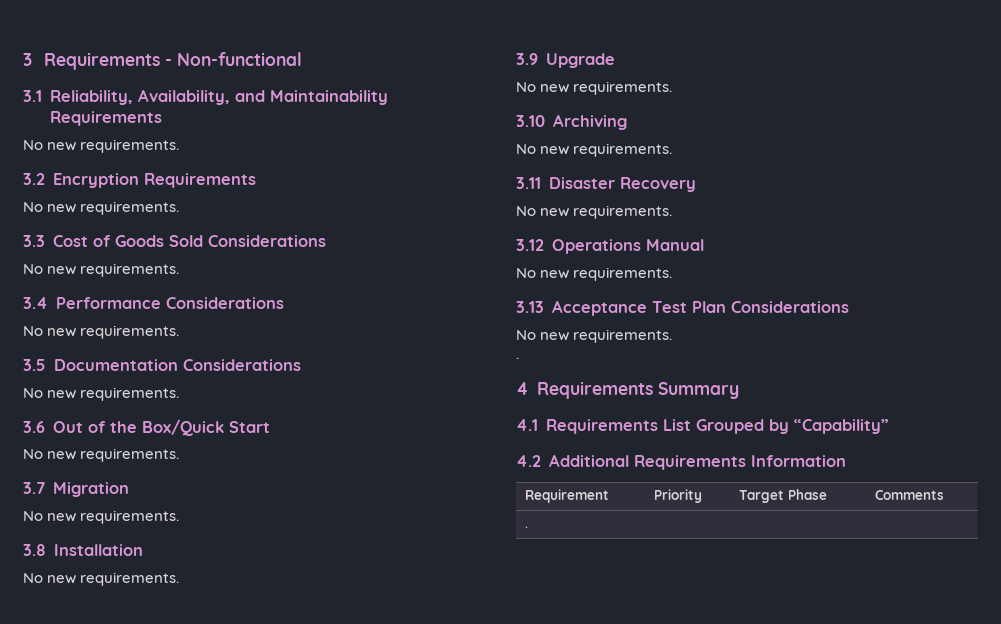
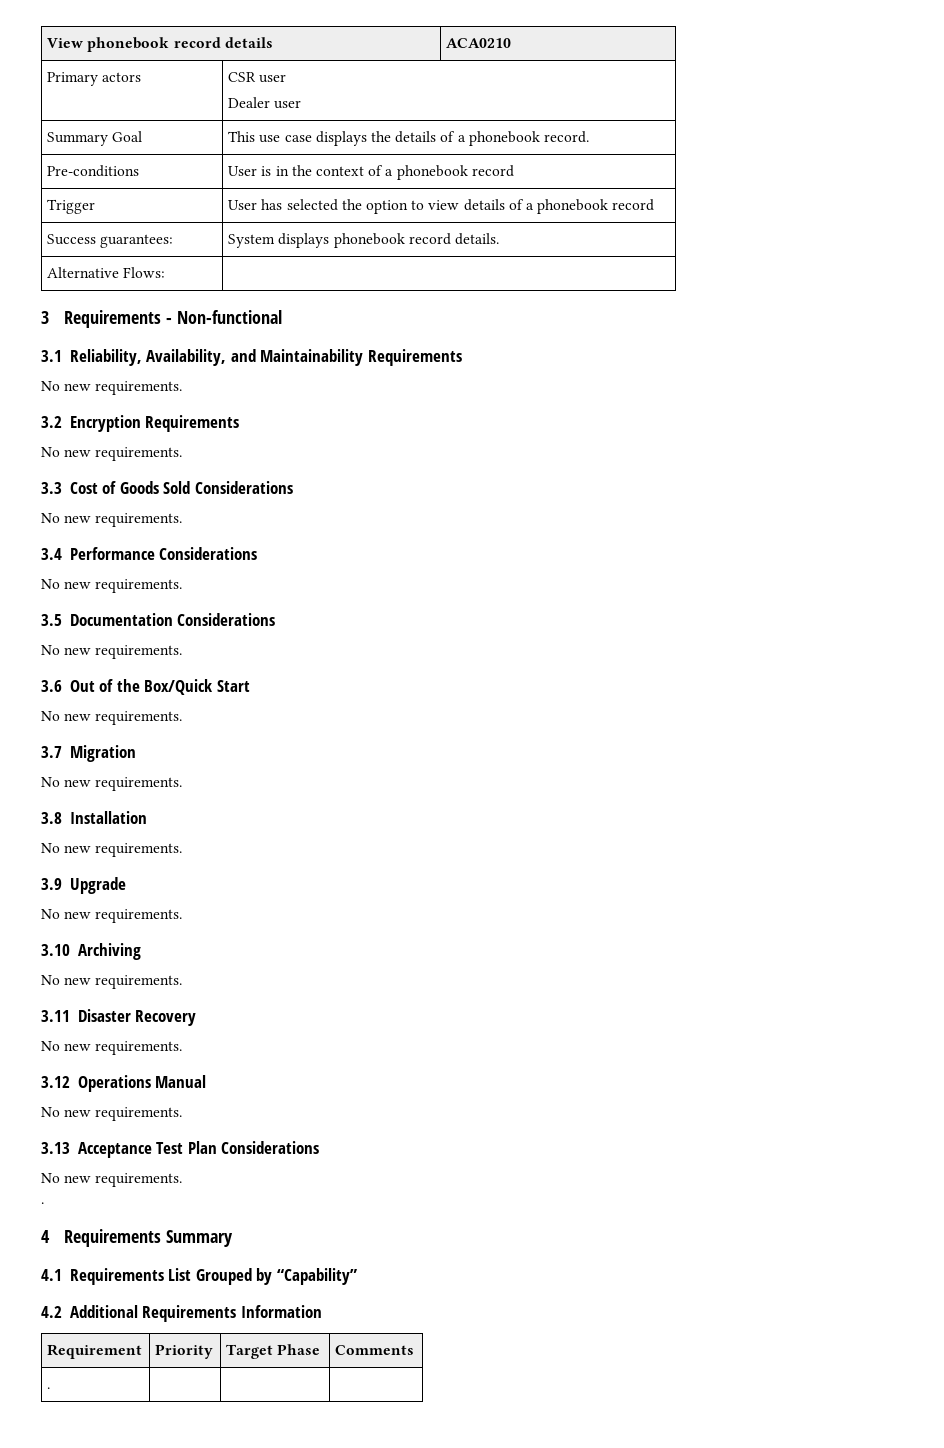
(23, 59) none -> [47,37,273,52] [446,38,512,48] [47,72,142,86] [228,72,287,83] [228,97,302,109] [47,131,143,146] [228,131,589,146] [47,165,140,177] [228,165,514,180] [47,199,96,214] [228,199,655,214] [47,234,174,248] [228,233,499,248] [47,267,166,278] View phonebook record details | ACA0210 // Primary actors | CSR user // Dealer user // Summary Goal | This use case displays the details of a phonebook record. // Pre-conditions | User is in the context of a phonebook record // Trigger | User has selected the option to view details of a phonebook record // Success guarantees: | System displays phonebook record details. // Alternative Flows: | //

